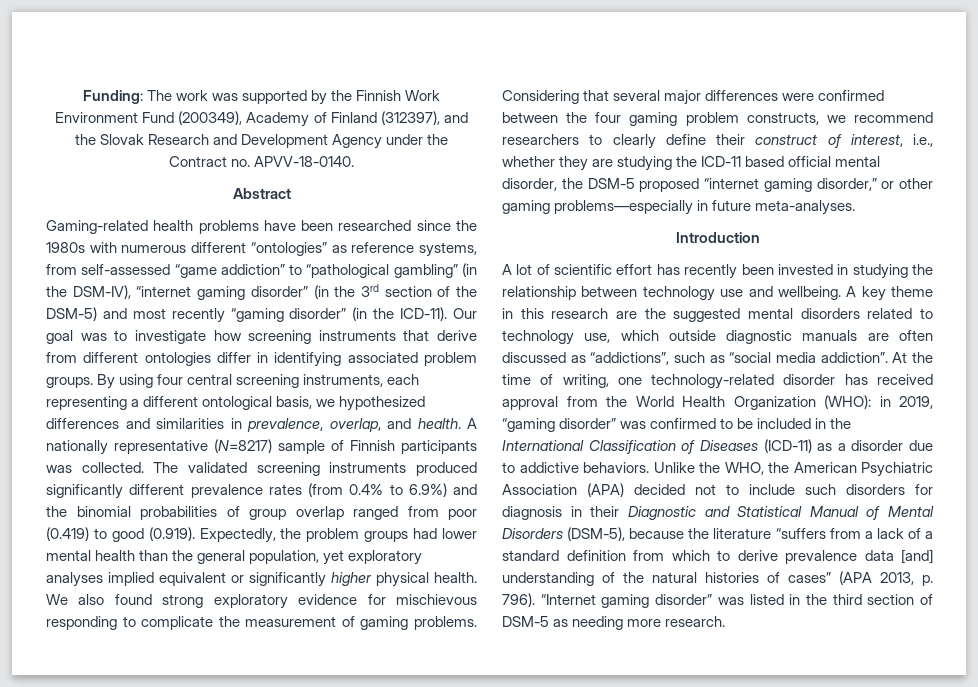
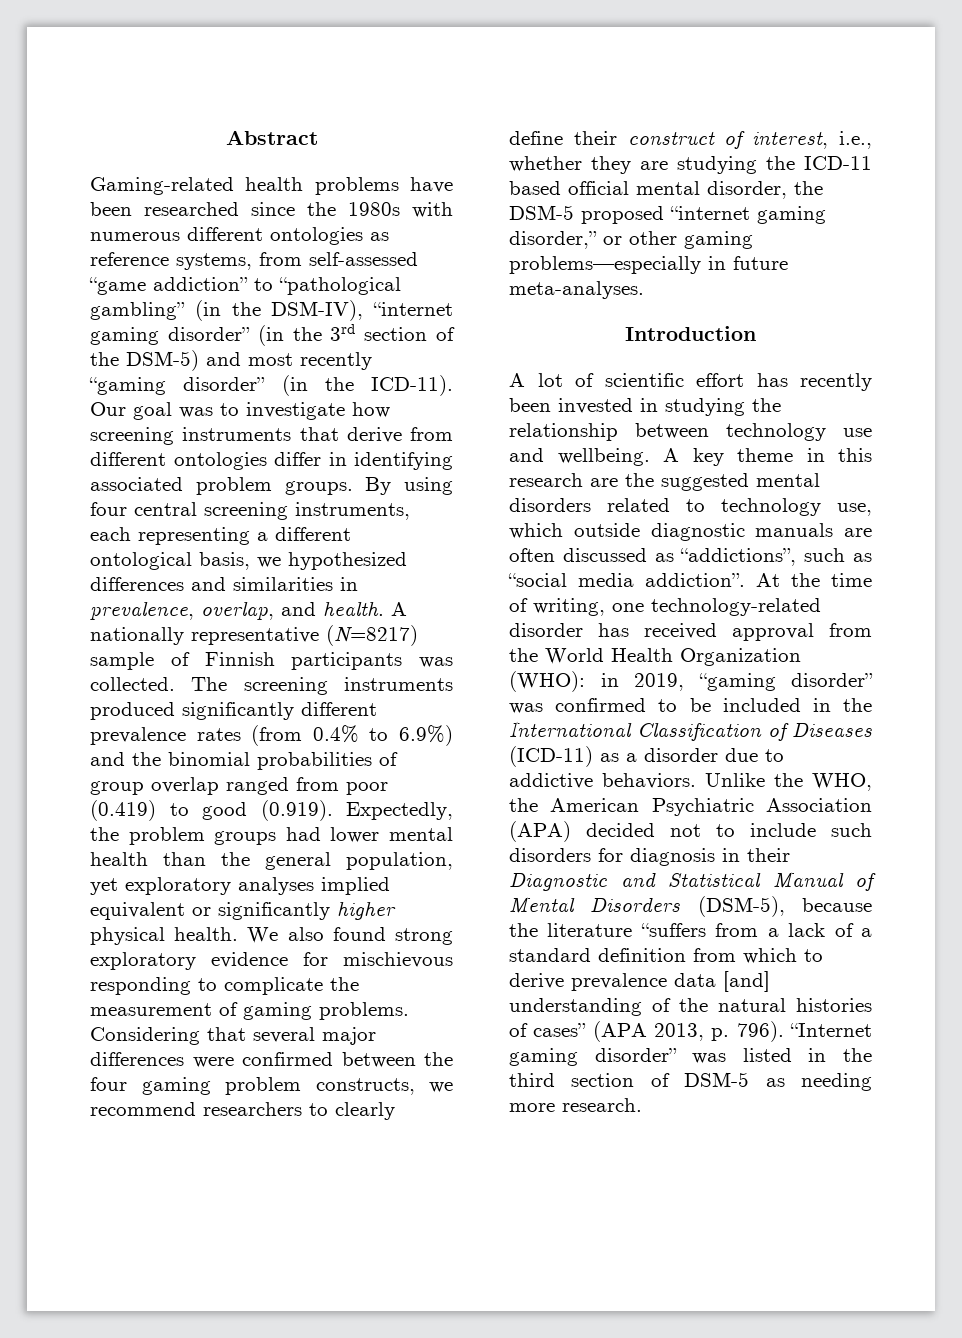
[82,90,441,105] [55,111,468,127] [74,134,449,149] [168,156,355,167] Funding: The work was supported by the Finnish Work Environment Fund (200349), Academy of Finland (312397), and the Slovak Research and Development Agency under the Contract no. APVV-18-0140. // -> (225, 137) none
[250,242,327,256] “ontologies” -> [270,227,363,245] ontologies
[187,462,247,473] validated -> (228, 684) none

